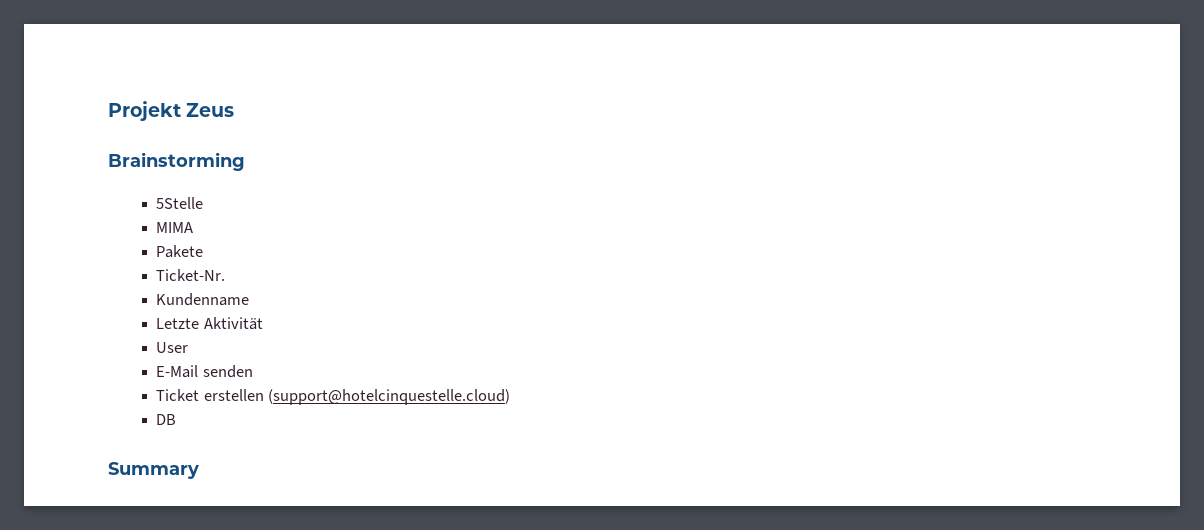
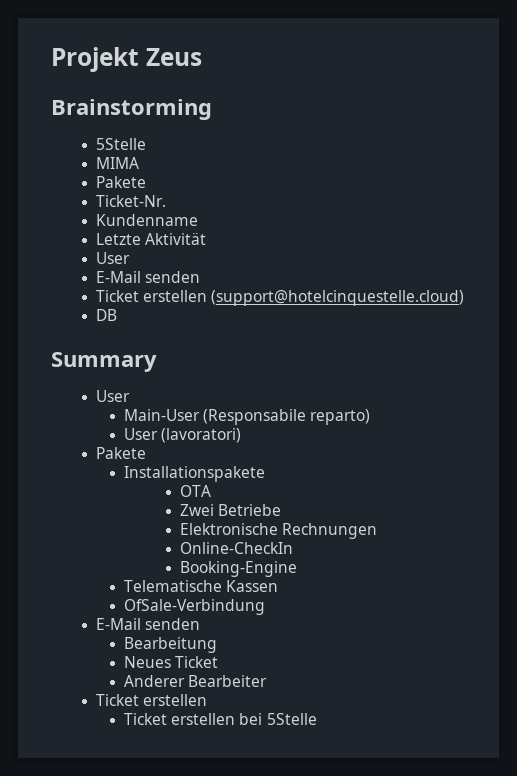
(199, 470) none -> [96,390,131,402] [123,409,371,425] [123,428,242,443] [96,447,147,459] [123,466,265,482] [179,485,211,497] [179,504,282,516] [179,523,378,539] [179,542,293,554] [179,561,297,577] [123,580,279,592] [123,599,265,615] [96,618,201,630] [123,637,217,653] [123,656,219,668] [123,675,268,687] [96,694,208,706] [123,713,317,725] // User // Main-User (Responsabile reparto) // User (lavoratori) // Pakete // Installationspakete // OTA // Zwei Betriebe // Elektronische Rechnungen // Online-CheckIn // Booking-Engine // Telematische Kassen // OfSale-Verbindung // E-Mail senden // Bearbeitung // Neues Ticket // Anderer Bearbeiter // Ticket erstellen // Ticket erstellen bei 5Stelle

